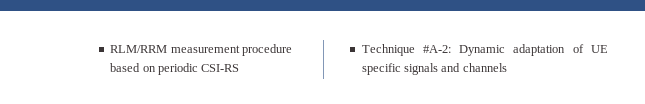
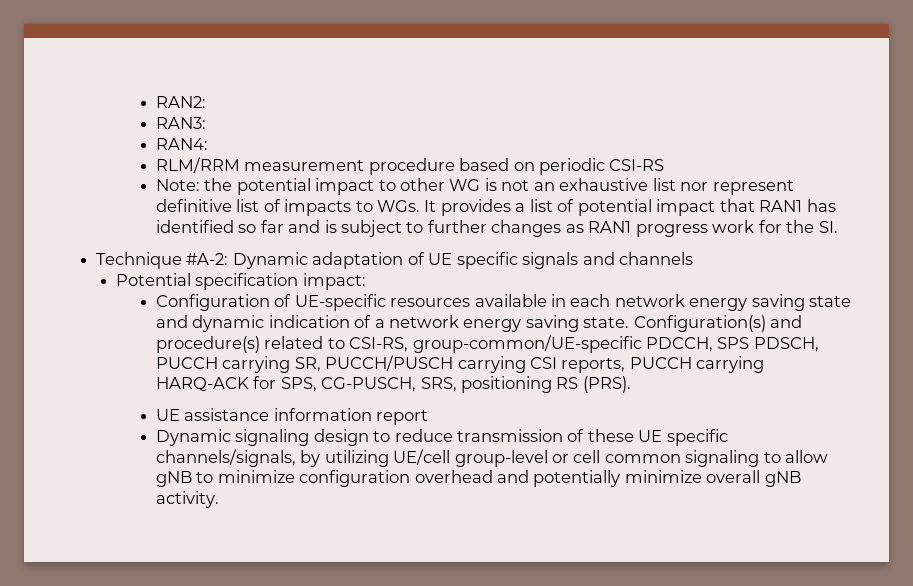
(110, 49) none -> [155,96,206,108] [155,117,206,129] [155,138,208,150] RAN2: // RAN3: // RAN4: //
(240, 68) none -> [155,178,794,195] [155,199,836,216] [155,220,838,237] // Note: the potential impact to other WG is not an exhaustive list nor represent definitive list of impacts to WGs. It provides a list of potential impact that RAN1 has identified so far and is subject to further changes as RAN1 progress work for the SI.
(507, 67) none -> [115,273,366,290] [155,294,852,311] [155,315,803,332] [155,335,819,353] [155,355,765,373] [155,376,631,393] [155,408,429,425] [155,429,728,446] [155,449,829,467] [155,470,801,487] [155,491,219,508] // Potential specification impact: // Configuration of UE-specific resources available in each network energy saving state and dynamic indication of a network energy saving state. Configuration(s) and procedure(s) related to CSI-RS, group-common/UE-specific PDCCH, SPS PDSCH, PUCCH carrying SR, PUCCH/PUSCH carrying CSI reports, PUCCH carrying HARQ-ACK for SPS, CG-PUSCH, SRS, positioning RS (PRS). // UE assistance information report // Dynamic signaling design to reduce transmission of these UE specific channels/signals, by utilizing UE/cell group-level or cell common signaling to allow gNB to minimize configuration overhead and potentially minimize overall gNB activity.

